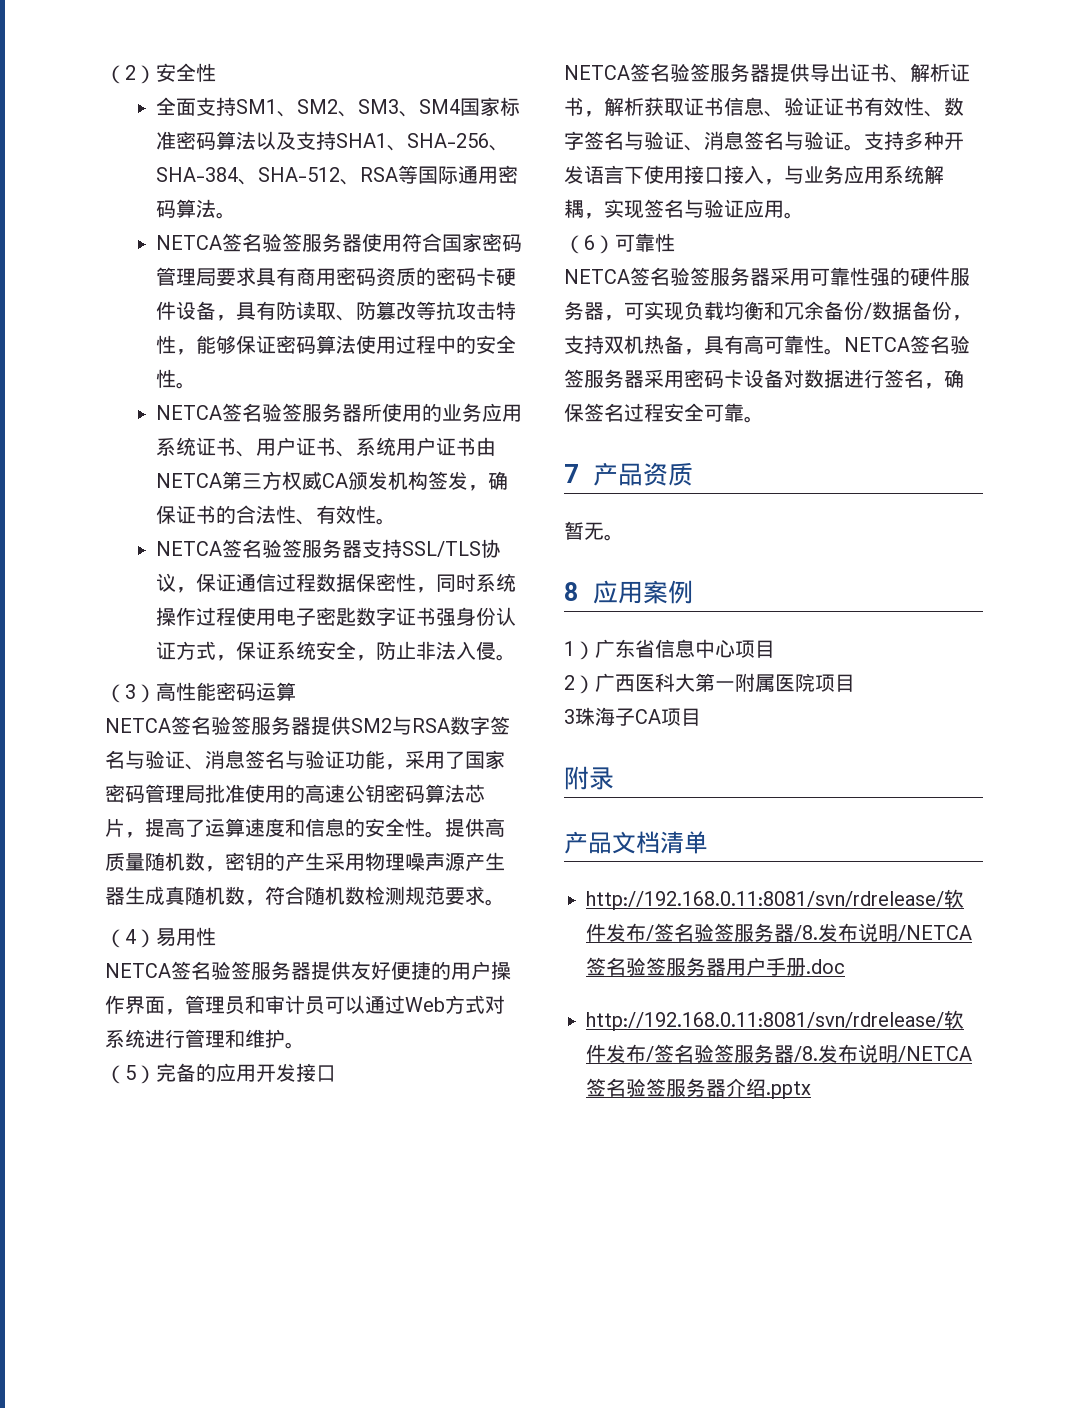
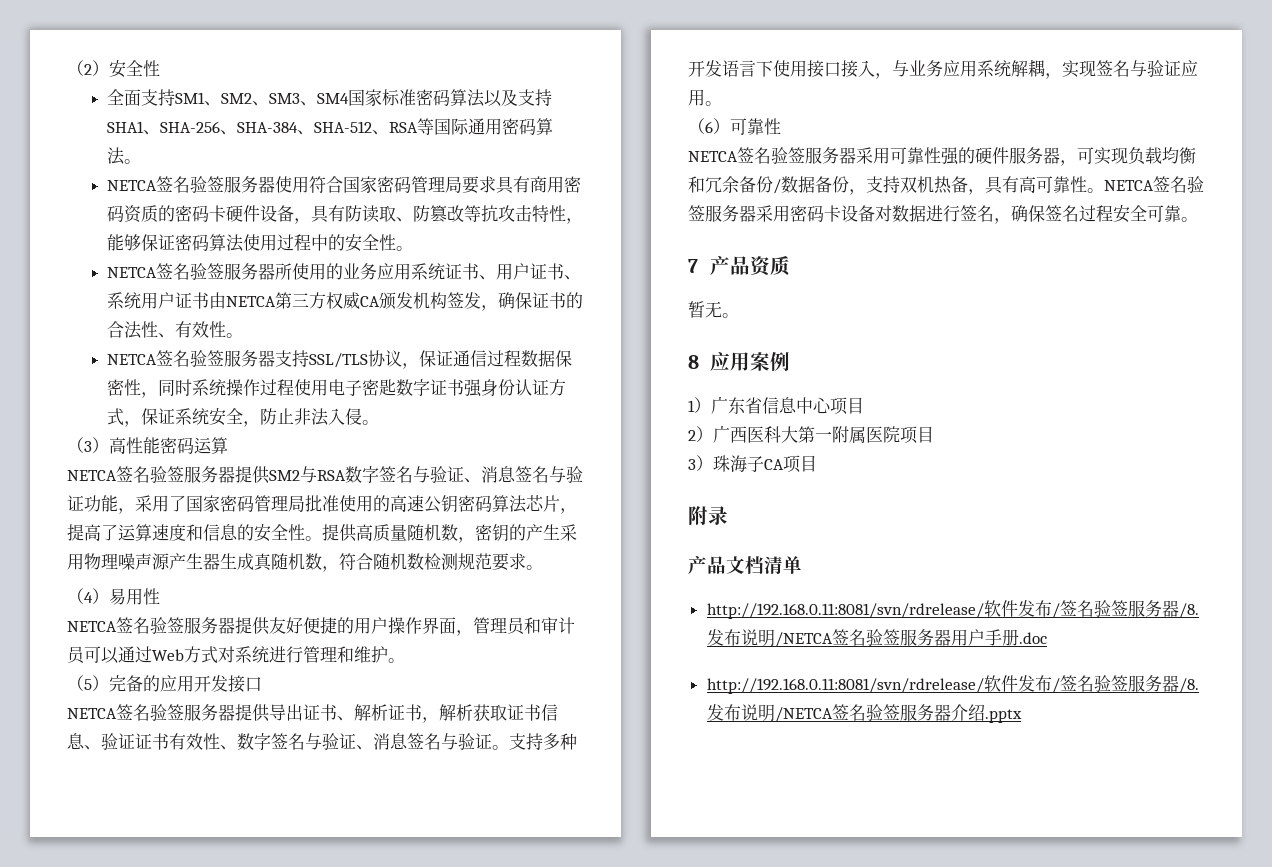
(575, 716) none -> [696,455,713,471] ）

